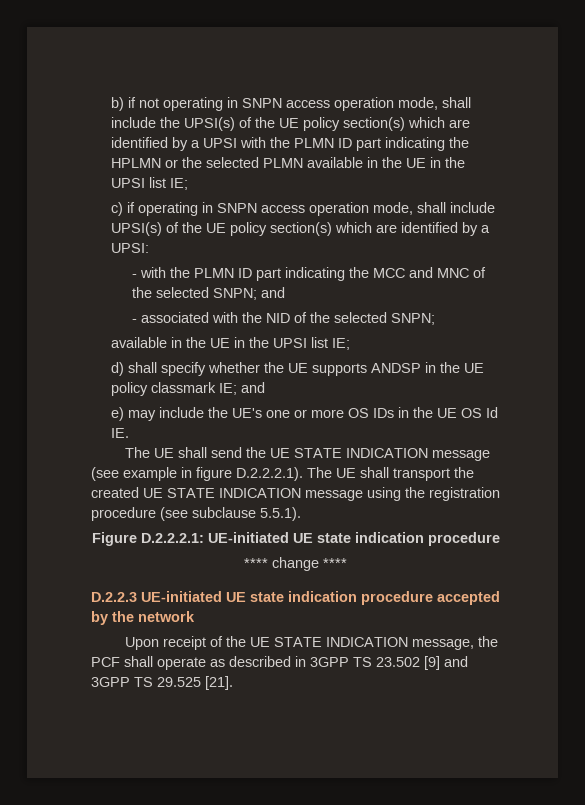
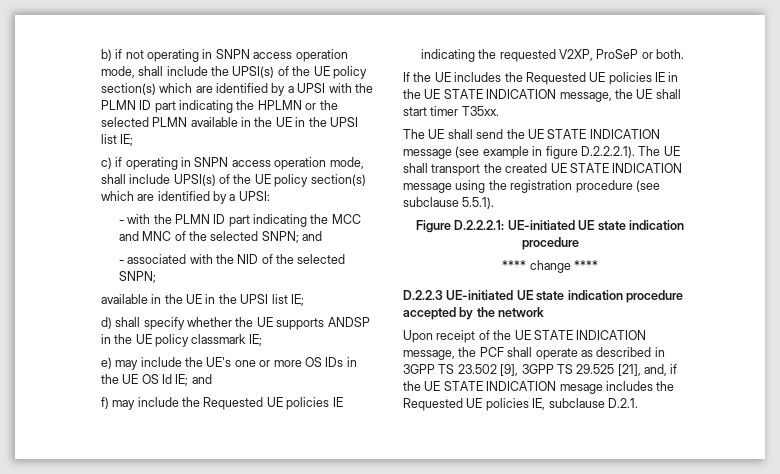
[241,382,266,393] and -> (262, 340) none
[111,428,130,438] IE. -> [175,374,212,386] [100,397,343,410] [420,49,685,62] [403,72,679,85] [403,89,681,102] [403,106,499,116] IE; and // f) may include the Requested UE policies IE indicating the requested V2XP, ProSeP or both. // If the UE includes the Requested UE policies IE in the UE STATE INDICATION message, the UE shall start timer T35xx.
[424,656,468,670] [9] and -> [500,364,519,376] [9],
[205,676,233,690] [21]. -> [617,364,678,376] [403,381,675,394] [403,398,638,411] [21], and, if the UE STATE INDICATION mesage includes the Requested UE policies IE, subclause D.2.1.

